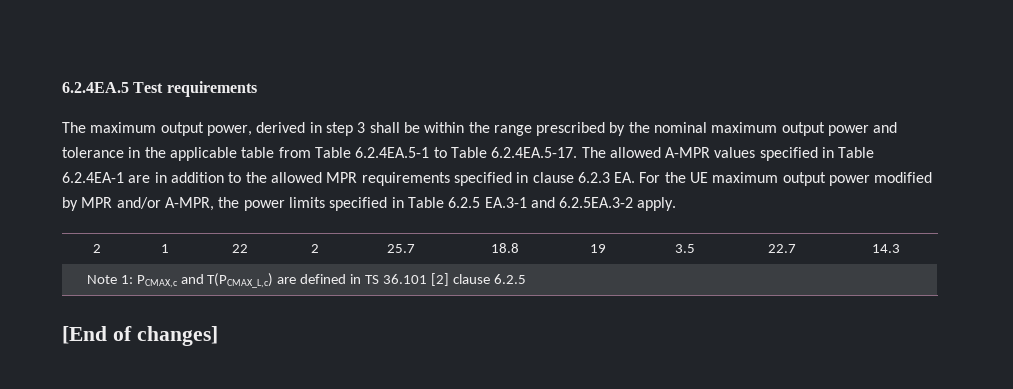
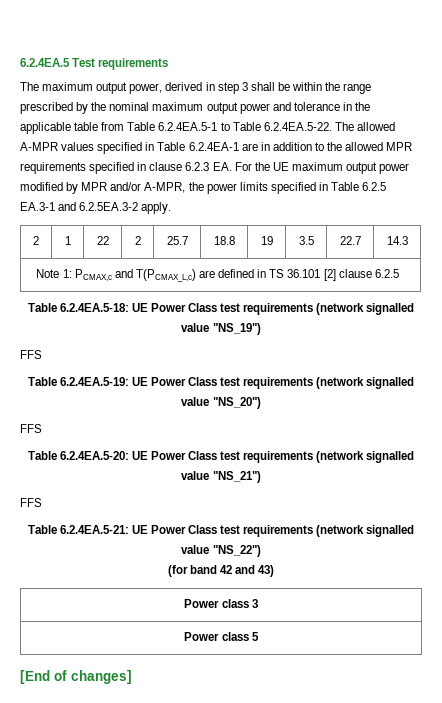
[491,147,578,158] 6.2.4EA.5-17. -> [263,122,332,131] 6.2.4EA.5-22.
(526, 279) none -> [27,303,415,315] [181,323,261,335] [20,350,42,359] [27,377,415,389] [181,397,261,409] [20,424,42,433] [27,451,415,463] [181,471,261,483] [20,498,42,507] [27,525,415,537] [181,545,261,557] [167,565,275,577] [184,599,258,608] [184,632,259,641] // Table 6.2.4EA.5-18: UE Power Class test requirements (network signalled value "NS_19") // FFS // Table 6.2.4EA.5-19: UE Power Class test requirements (network signalled value "NS_20") // FFS // Table 6.2.4EA.5-20: UE Power Class test requirements (network signalled value "NS_21") // FFS // Table 6.2.4EA.5-21: UE Power Class test requirements (network signalled value "NS_22") // (for band 42 and 43) // Power class 3 // Power class 5

